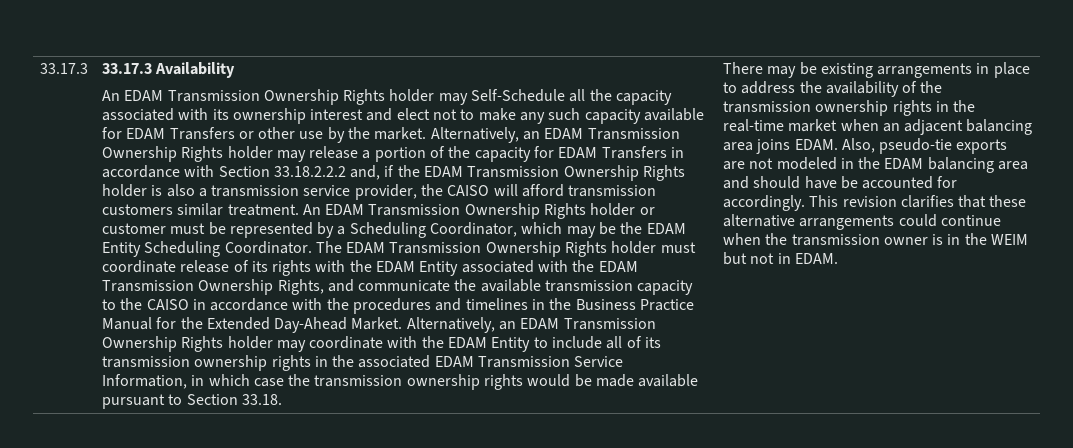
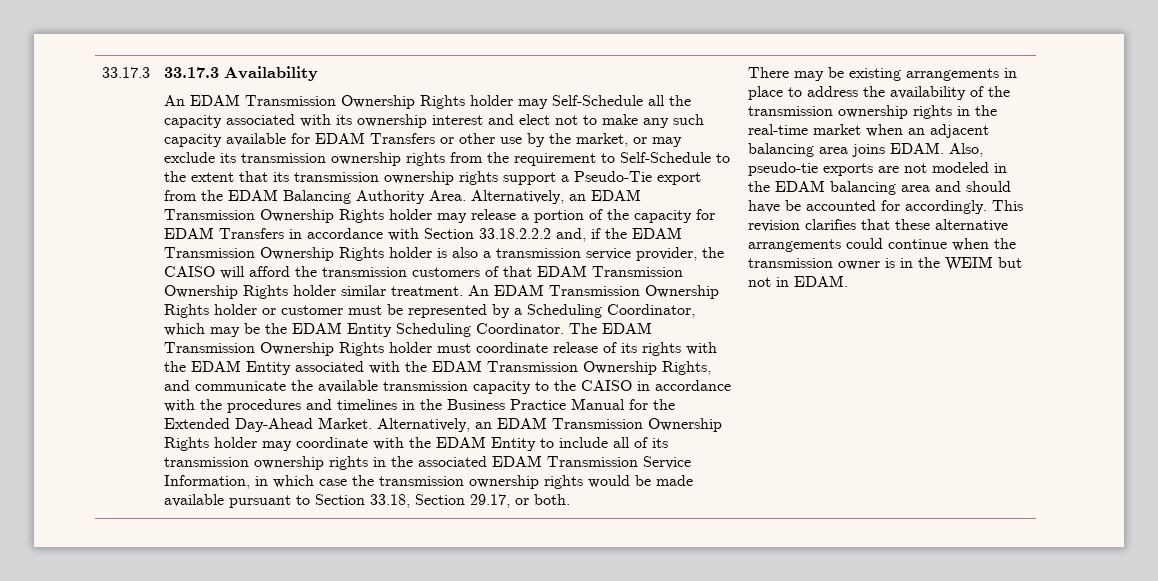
[374,127,427,140] market. -> [575,133,682,147] [163,152,730,166] [163,171,701,185] [163,189,466,204] market, or may exclude its transmission ownership rights from the requirement to Self-Schedule to the extent that its transmission ownership rights support a Pseudo-Tie export from the EDAM Balancing Authority Area.
(565, 190) none -> [294,266,317,277] the
(173, 209) none -> [484,265,683,277] [163,285,336,299] of that EDAM Transmission Ownership Rights holder
[241,394,282,405] 33.18. -> [369,494,570,508] 33.18, Section 29.17, or both.

